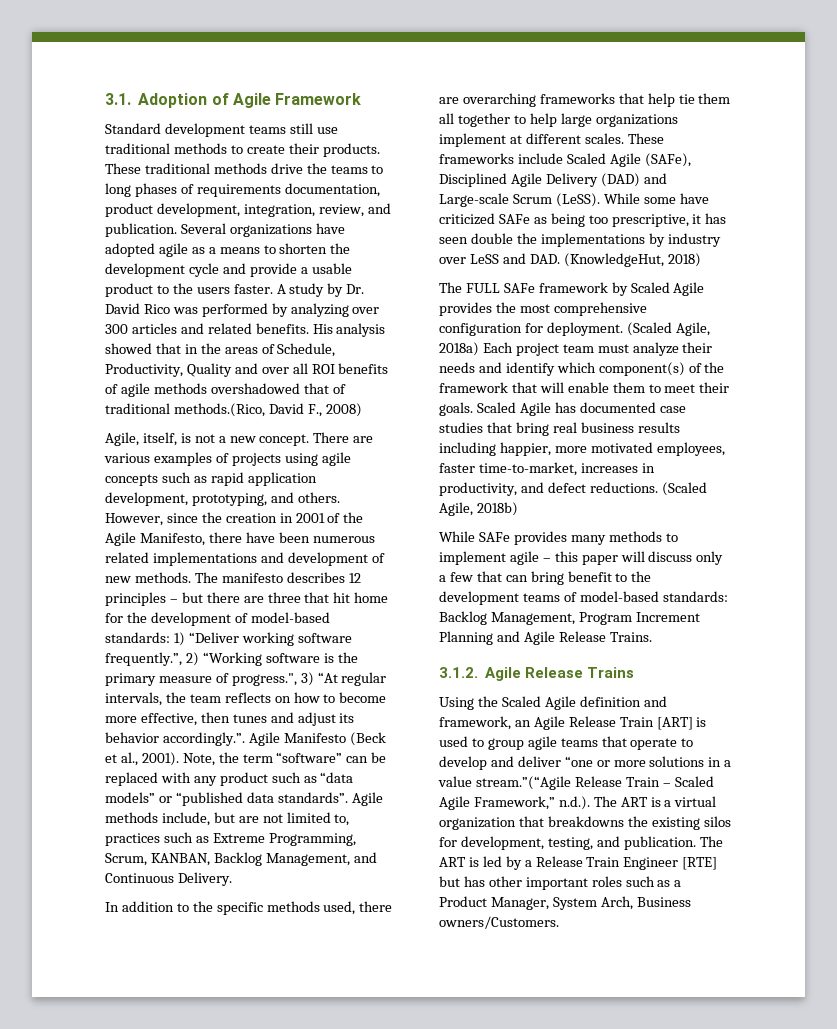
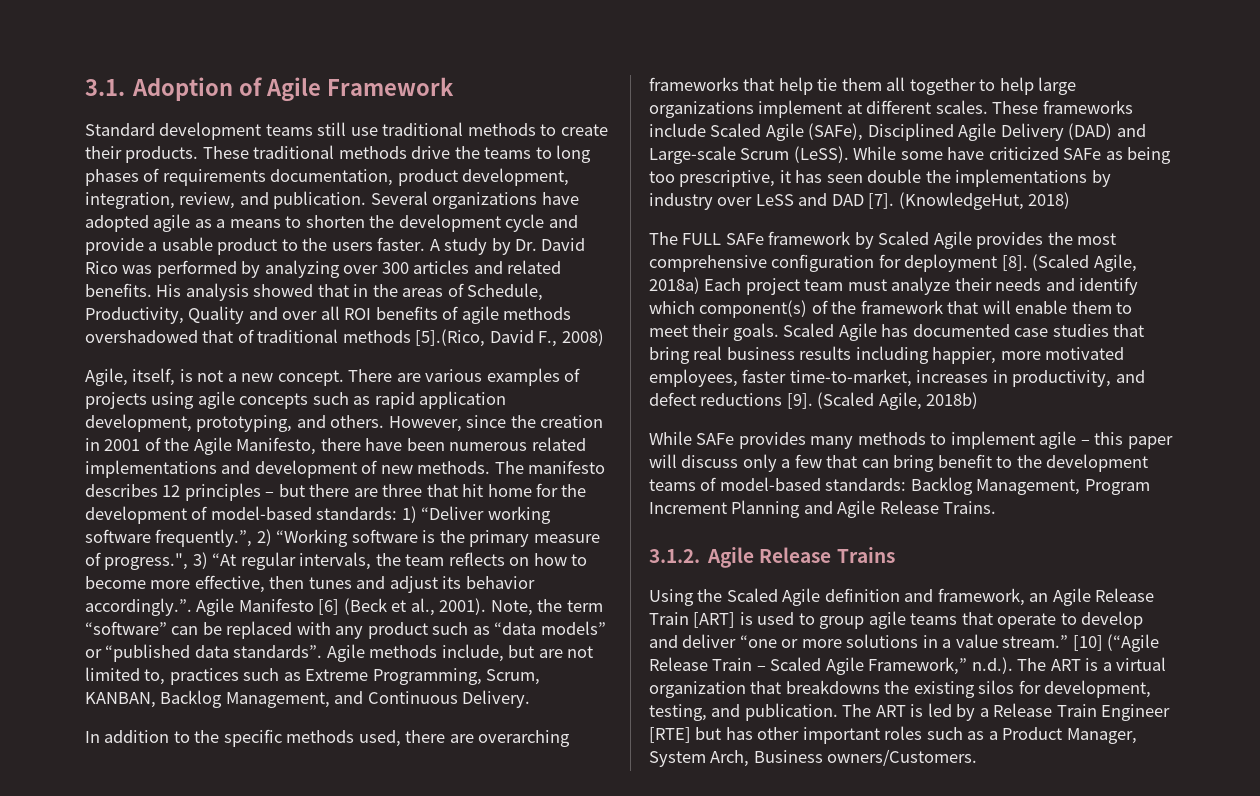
[173,403,265,417] methods.(Rico, -> [342,329,486,347] methods [5].(Rico,
(346, 738) none -> [318,599,340,615] [6]
[529,254,560,264] DAD. -> [831,193,895,209] DAD [7].
[546,322,623,336] deployment. -> [904,254,1028,272] deployment [8].
[589,482,658,493] reductions. -> [700,393,813,409] reductions [9].
[475,776,571,790] stream.”(“Agile -> [1002,634,1160,652] stream.” [10] (“Agile

